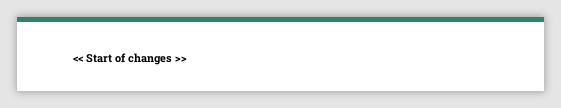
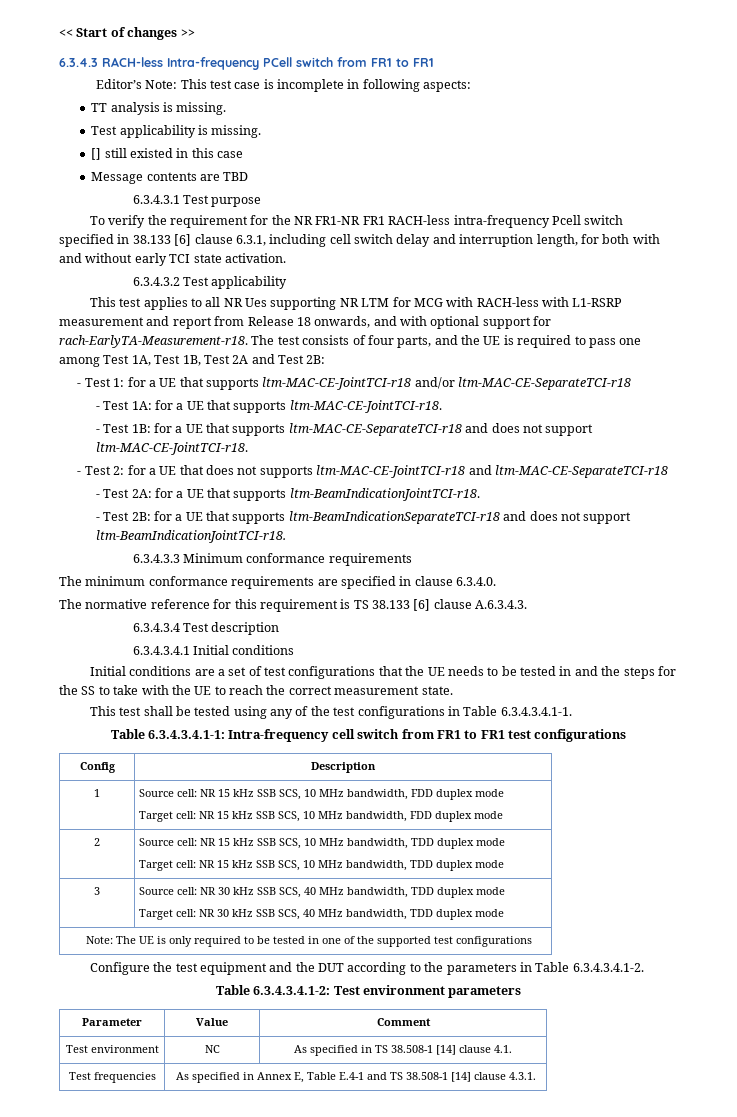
(187, 59) none -> [59,57,434,70] [95,79,472,92] [91,102,227,115] [91,125,262,138] [91,148,244,160] [91,172,249,184] [132,195,262,207] [89,215,624,228] [59,234,660,247] [59,253,286,266] [132,276,288,289] [89,297,623,310] [59,316,552,329] [59,335,642,348] [59,354,326,367] [77,377,632,390] [95,400,442,413] [95,423,594,436] [95,442,248,455] [77,465,668,478] [95,488,480,501] [95,511,632,524] [95,530,286,543] [132,553,412,566] [59,576,496,589] [59,599,528,612] [132,622,280,635] [132,645,295,655] [89,666,676,679] [59,685,453,695] [89,706,572,719] [110,729,627,742] [79,762,116,773] [311,762,376,773] [94,789,100,797] [139,789,505,800] [139,811,504,822] [94,838,100,846] [139,838,506,849] [139,860,505,871] [94,887,100,895] [139,887,506,898] [139,909,505,920] [86,936,533,947] [89,962,644,975] [215,985,522,998] [82,1018,142,1026] [196,1018,228,1026] [376,1018,431,1026] [65,1045,159,1053] [204,1045,220,1053] [294,1045,512,1056] [68,1072,156,1083] [175,1072,536,1083] // 6.3.4.3 RACH-less Intra-frequency PCell switch from FR1 to FR1 // Editor’s Note: This test case is incomplete in following aspects: // TT analysis is missing. // Test applicability is missing. // [] still existed in this case // Message contents are TBD // 6.3.4.3.1 Test purpose // To verify the requirement for the NR FR1-NR FR1 RACH-less intra-frequency Pcell switch specified in 38.133 [6] clause 6.3.1, including cell switch delay and interruption length, for both with and without early TCI state activation. // 6.3.4.3.2 Test applicability // This test applies to all NR Ues supporting NR LTM for MCG with RACH-less with L1-RSRP measurement and report from Release 18 onwards, and with optional support for rach-EarlyTA-Measurement-r18. The test consists of four parts, and the UE is required to pass one among Test 1A, Test 1B, Test 2A and Test 2B: // - Test 1: for a UE that supports ltm-MAC-CE-JointTCI-r18 and/or ltm-MAC-CE-SeparateTCI-r18 // - Test 1A: for a UE that supports ltm-MAC-CE-JointTCI-r18. // - Test 1B: for a UE that supports ltm-MAC-CE-SeparateTCI-r18 and does not support ltm-MAC-CE-JointTCI-r18. // - Test 2: for a UE that does not supports ltm-MAC-CE-JointTCI-r18 and ltm-MAC-CE-SeparateTCI-r18 // - Test 2A: for a UE that supports ltm-BeamIndicationJointTCI-r18. // - Test 2B: for a UE that supports ltm-BeamIndicationSeparateTCI-r18 and does not support ltm-BeamIndicationJointTCI-r18. // 6.3.4.3.3 Minimum conformance requirements // The minimum conformance requirements are specified in clause 6.3.4.0. // The normative reference for this requirement is TS 38.133 [6] clause A.6.3.4.3. // 6.3.4.3.4 Test description // 6.3.4.3.4.1 Initial conditions // Initial conditions are a set of test configurations that the UE needs to be tested in and the steps for the SS to take with the UE to reach the correct measurement state. // This test shall be tested using any of the test configurations in Table 6.3.4.3.4.1-1. // Table 6.3.4.3.4.1-1: Intra-frequency cell switch from FR1 to FR1 test configurations // Config | Description // 1 | Source cell: NR 15 kHz SSB SCS, 10 MHz bandwidth, FDD duplex mode // Target cell: NR 15 kHz SSB SCS, 10 MHz bandwidth, FDD duplex mode // 2 | Source cell: NR 15 kHz SSB SCS, 10 MHz bandwidth, TDD duplex mode // Target cell: NR 15 kHz SSB SCS, 10 MHz bandwidth, TDD duplex mode // 3 | Source cell: NR 30 kHz SSB SCS, 40 MHz bandwidth, TDD duplex mode // Target cell: NR 30 kHz SSB SCS, 40 MHz bandwidth, TDD duplex mode // Note: The UE is only required to be tested in one of the supported test configurations // Configure the test equipment and the DUT according to the parameters in Table 6.3.4.3.4.1-2. // Table 6.3.4.3.4.1-2: Test environment parameters // Parameter | Value | Comment // Test environment | NC | As specified in TS 38.508-1 [14] clause 4.1. // Test frequencies | As specified in Annex E, Table E.4-1 and TS 38.508-1 [14] clause 4.3.1.

